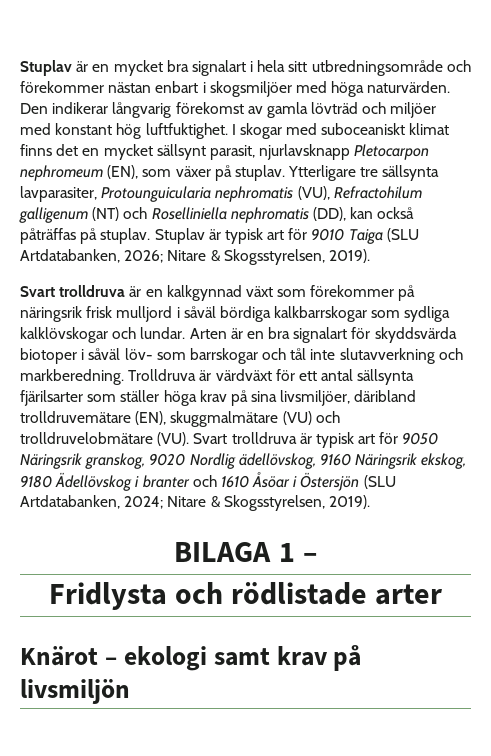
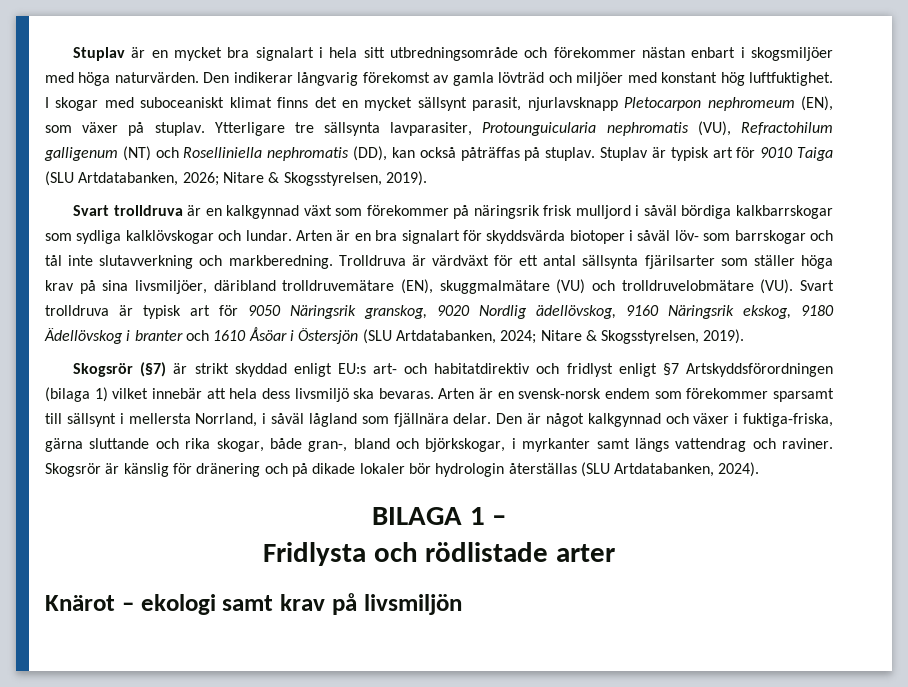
(370, 502) none -> [73,362,833,377] [45,387,834,402] [45,413,834,427] [45,438,833,452] [45,462,760,477] // Skogsrör (§7) är strikt skyddad enligt EU:s art- och habitatdirektiv och fridlyst enligt §7 Artskyddsförordningen (bilaga 1) vilket innebär att hela dess livsmiljö ska bevaras. Arten är en svensk-norsk endem som förekommer sparsamt till sällsynt i mellersta Norrland, i såväl lågland som fjällnära delar. Den är något kalkgynnad och växer i fuktiga-friska, gärna sluttande och rika skogar, både gran-, bland och björkskogar, i myrkanter samt längs vattendrag och raviner. Skogsrör är känslig för dränering och på dikade lokaler bör hydrologin återställas (SLU Artdatabanken, 2024).

